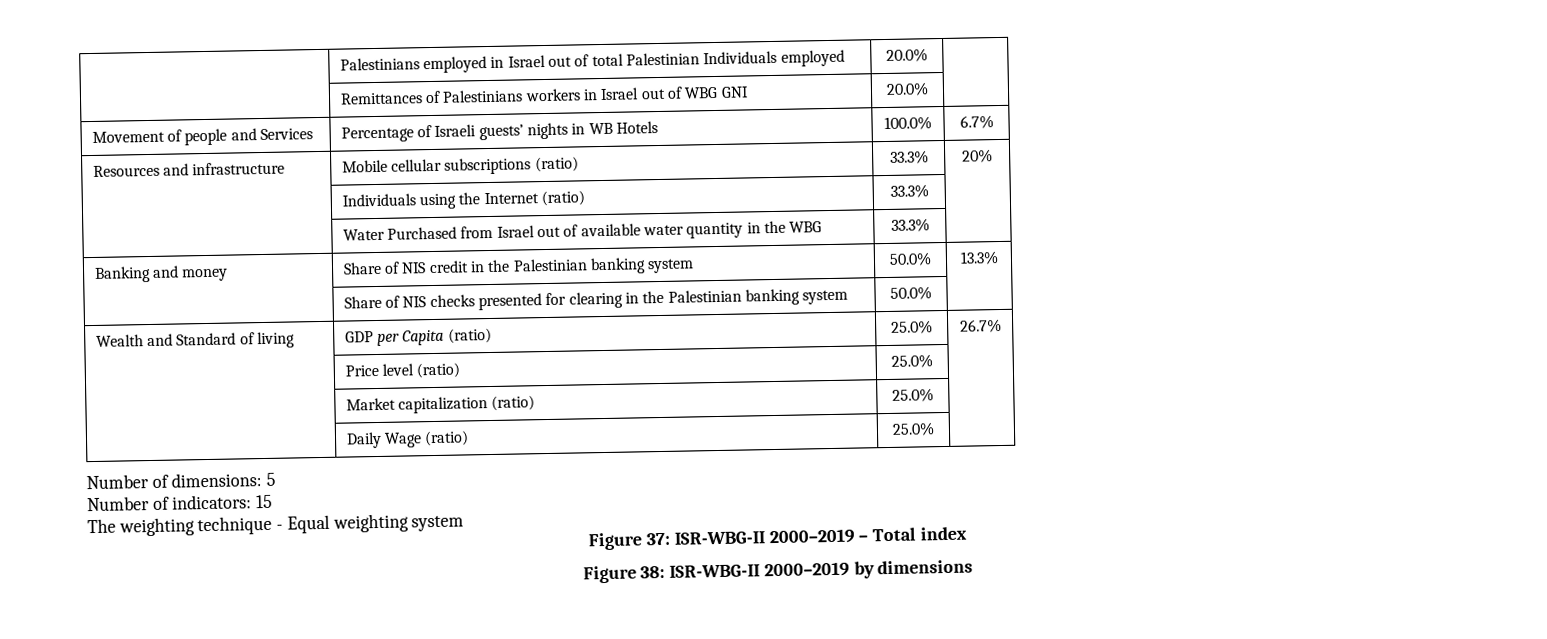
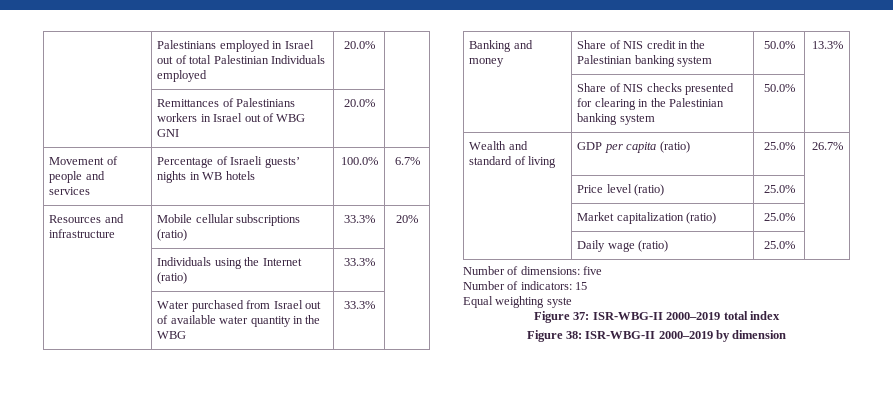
[259,128,313,141] Services -> [49,187,91,195] services
[615,121,658,134] Hotels -> [225,171,255,180] hotels
[387,226,458,240] Purchased -> [191,300,244,312] purchased
[176,332,237,346] Standard -> [469,156,513,165] standard
[402,329,445,346] Capita -> [626,142,657,153] capita
[384,432,423,448] Wage -> [607,242,635,252] wage
[266,472,277,486] 5 -> [583,266,603,275] five
[87,515,284,537] The weighting technique - -> (588, 286) none
[411,515,465,532] system -> [546,297,572,308] syste
[858,527,916,542] – Total -> [723,311,748,320] total
[877,559,974,575] dimensions -> [732,330,787,339] dimension

